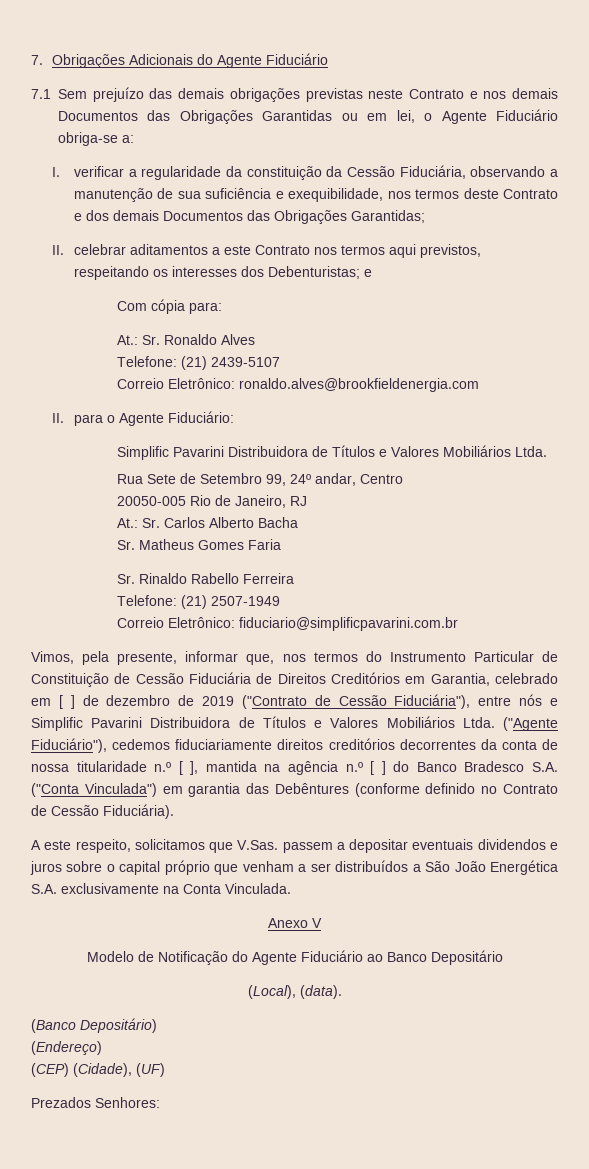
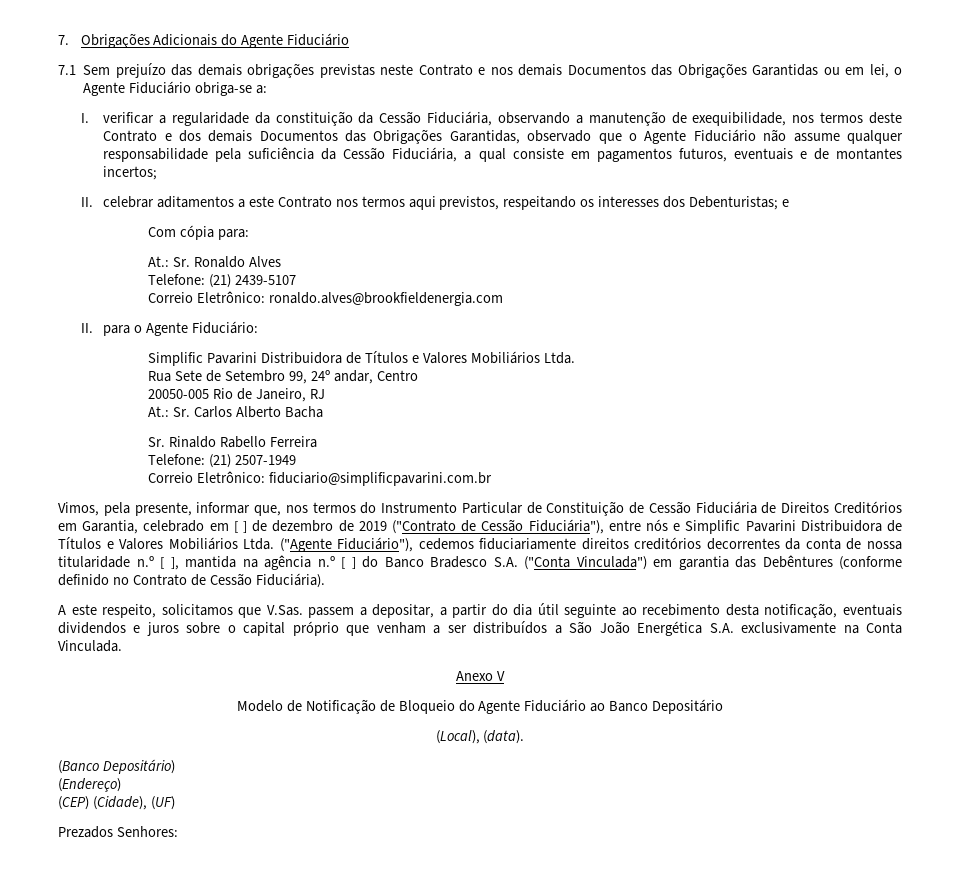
[177,188,284,199] sua suficiência e -> (687, 118) none
[350,210,425,223] Garantidas; -> [449,129,904,144] [103,147,902,162] [103,166,158,180] Garantidas, observado que o Agente Fiduciário não assume qualquer responsabilidade pela suficiência da Cessão Fiduciária, a qual consiste em pagamentos futuros, eventuais e de montantes incertos;
[116,539,281,550] // Sr. Matheus Gomes Faria -> (323, 412) none
[349,839,409,853] depositar -> [372,603,838,618] depositar, a partir do dia útil seguinte ao recebimento desta notificação,
(228, 958) none -> [379,700,455,714] de Bloqueio

